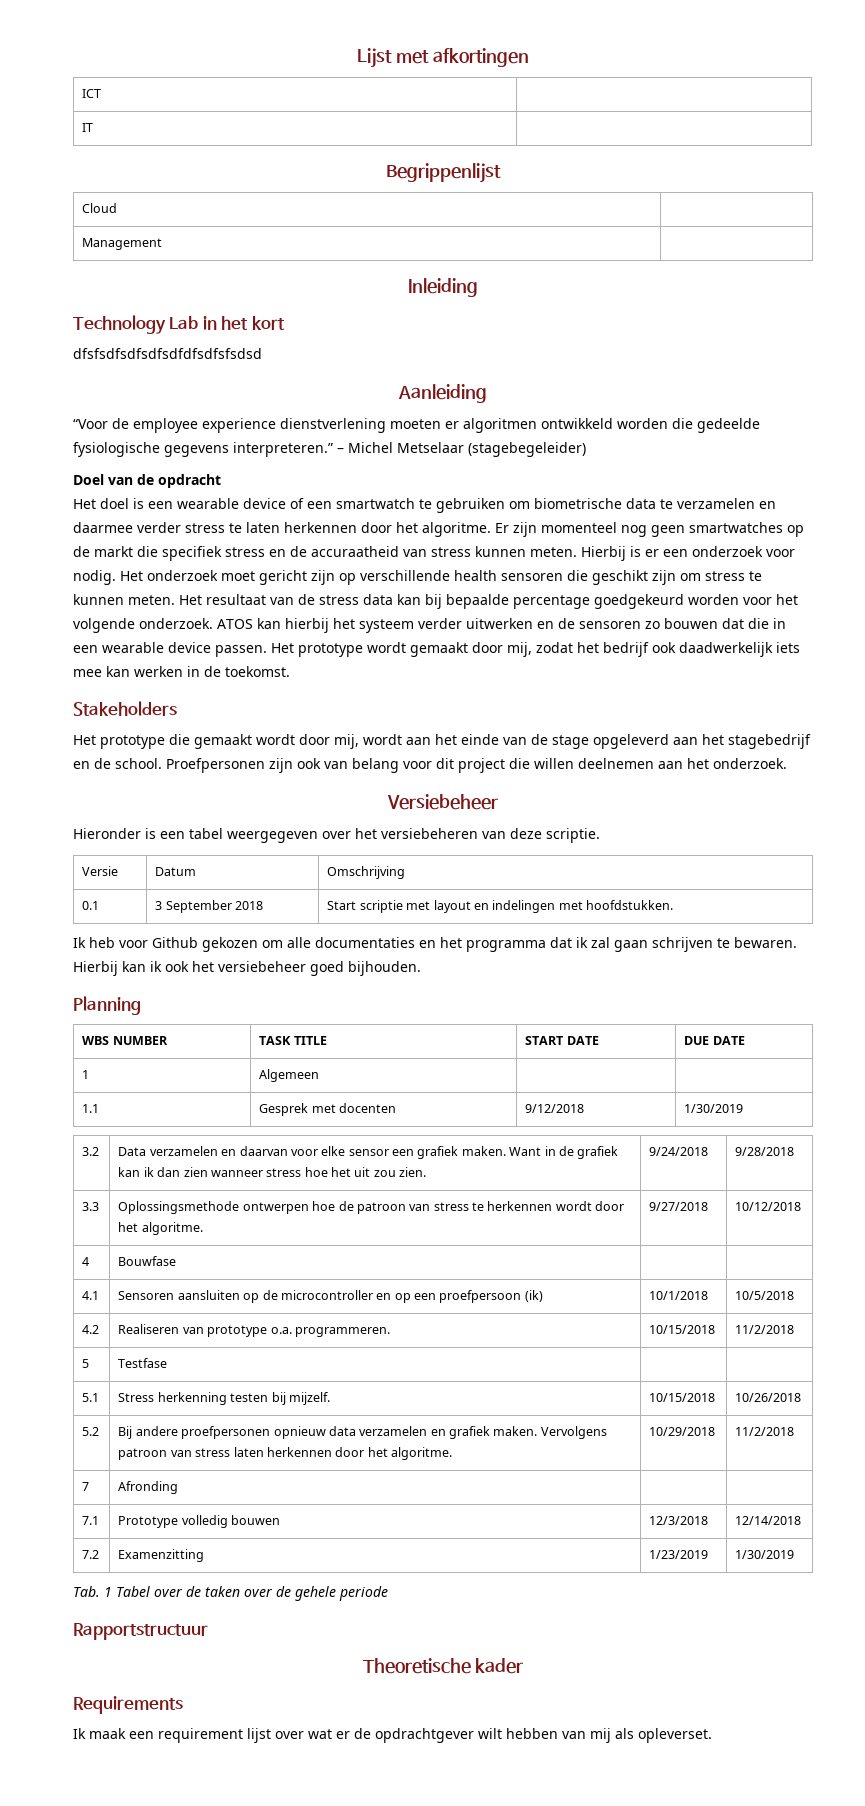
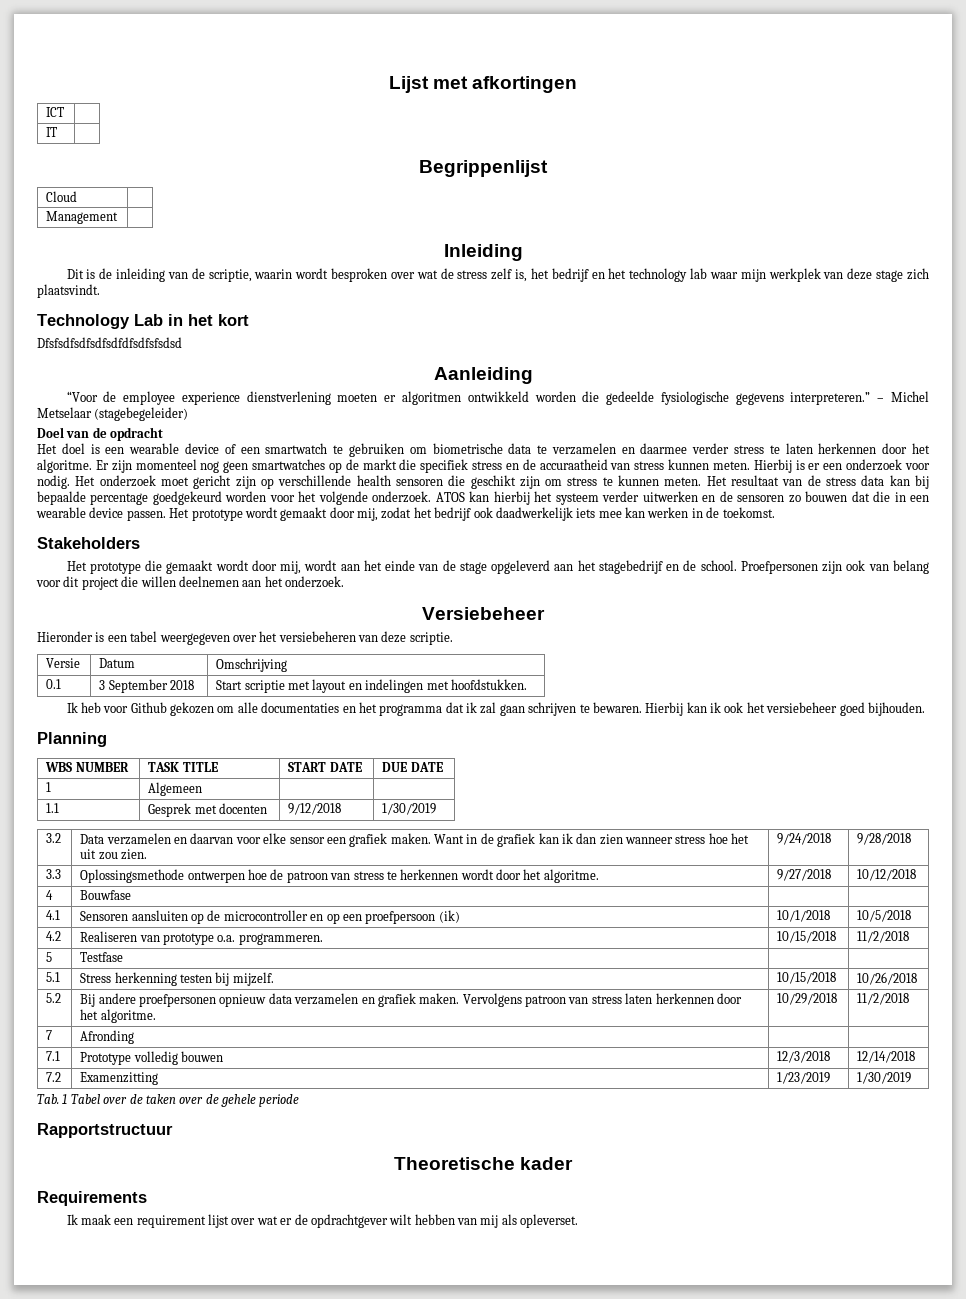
(478, 287) none -> [66,268,929,282] [37,284,100,298] // Dit is de inleiding van de scriptie, waarin wordt besproken over wat de stress zelf is, het bedrijf en het technology lab waar mijn werkplek van deze stage zich plaatsvindt.
[73,348,262,359] dfsfsdfsdfsdfsdfdfsdfsfsdsd -> [37,337,182,348] Dfsfsdfsdfsdfsdfdfsdfsfsdsd

